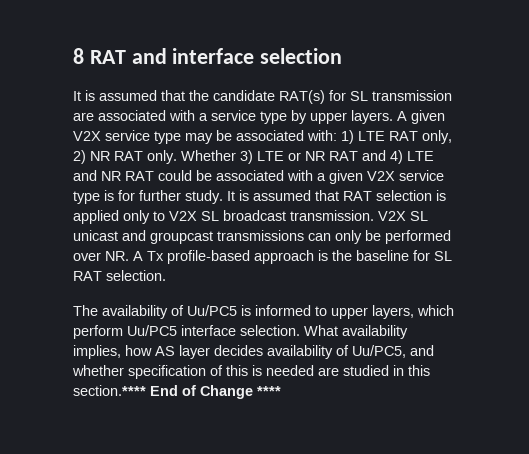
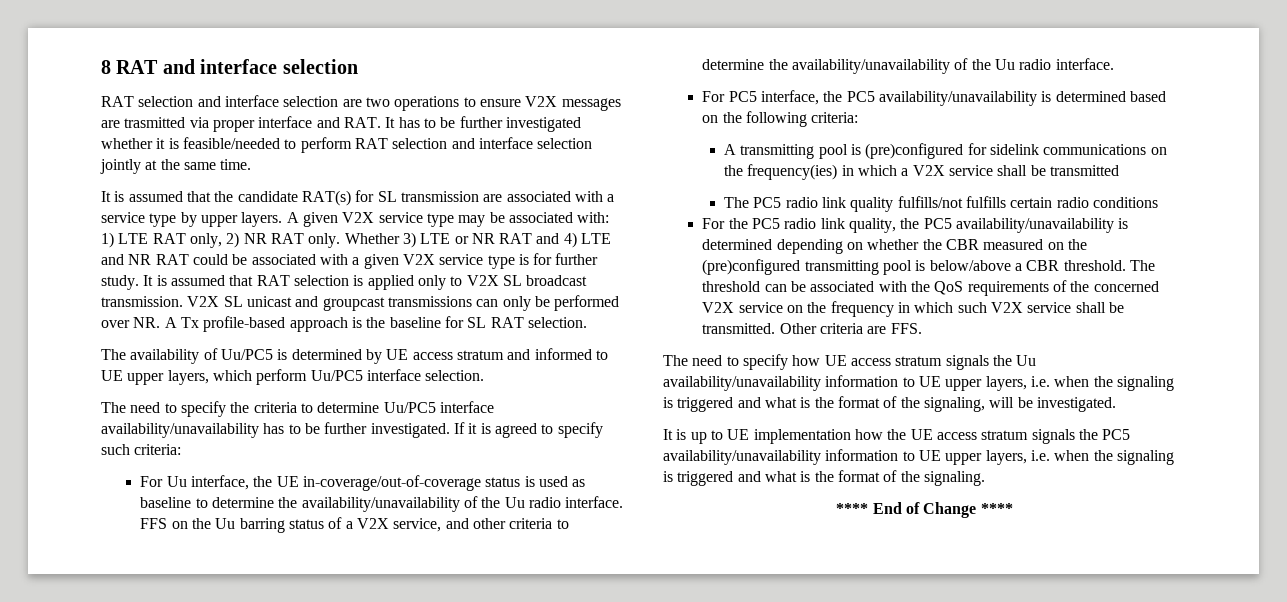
(343, 56) none -> [101,95,621,111] [101,116,581,132] [101,137,593,153] [100,159,252,174] // RAT selection and interface selection are two operations to ensure V2X messages are trasmitted via proper interface and RAT. It has to be further investigated whether it is feasible/needed to perform RAT selection and interface selection jointly at the same time.
(251, 310) none -> [291,349,531,364] determined by UE access stratum and
(327, 311) none -> [101,370,123,381] UE
[304,325,408,339] [73,345,434,359] [72,365,430,379] [73,385,146,396] What availability implies, how AS layer decides availability of Uu/PC5, and whether specification of this is needed are studied in this section.**** -> [101,401,494,417] [101,422,603,438] [101,444,182,455] [140,475,586,491] [140,496,624,512] [140,517,569,533] [702,58,1114,74] [702,90,1166,106] [702,111,859,127] [724,143,1167,159] [724,164,1120,180] [724,196,1159,212] [702,218,1129,233] [702,239,1087,254] [702,259,1155,275] [702,280,1159,296] [702,301,1124,317] [702,323,922,334] [663,354,1037,370] [663,375,1174,391] [663,396,1116,412] [663,429,1131,444] [663,449,1174,465] [663,470,985,486] [836,503,869,514] // The need to specify the criteria to determine Uu/PC5 interface availability/unavailability has to be further investigated. If it is agreed to specify such criteria: // For Uu interface, the UE in-coverage/out-of-coverage status is used as baseline to determine the availability/unavailability of the Uu radio interface. FFS on the Uu barring status of a V2X service, and other criteria to determine the availability/unavailability of the Uu radio interface. // For PC5 interface, the PC5 availability/unavailability is determined based on the following criteria: // A transmitting pool is (pre)configured for sidelink communications on the frequency(ies) in which a V2X service shall be transmitted // The PC5 radio link quality fulfills/not fulfills certain radio conditions // For the PC5 radio link quality, the PC5 availability/unavailability is determined depending on whether the CBR measured on the (pre)configured transmitting pool is below/above a CBR threshold. The threshold can be associated with the QoS requirements of the concerned V2X service on the frequency in which such V2X service shall be transmitted. Other criteria are FFS. // The need to specify how UE access stratum signals the Uu availability/unavailability information to UE upper layers, i.e. when the signaling is triggered and what is the format of the signaling, will be investigated. // It is up to UE implementation how the UE access stratum signals the PC5 availability/unavailability information to UE upper layers, i.e. when the signaling is triggered and what is the format of the signaling. // ****

